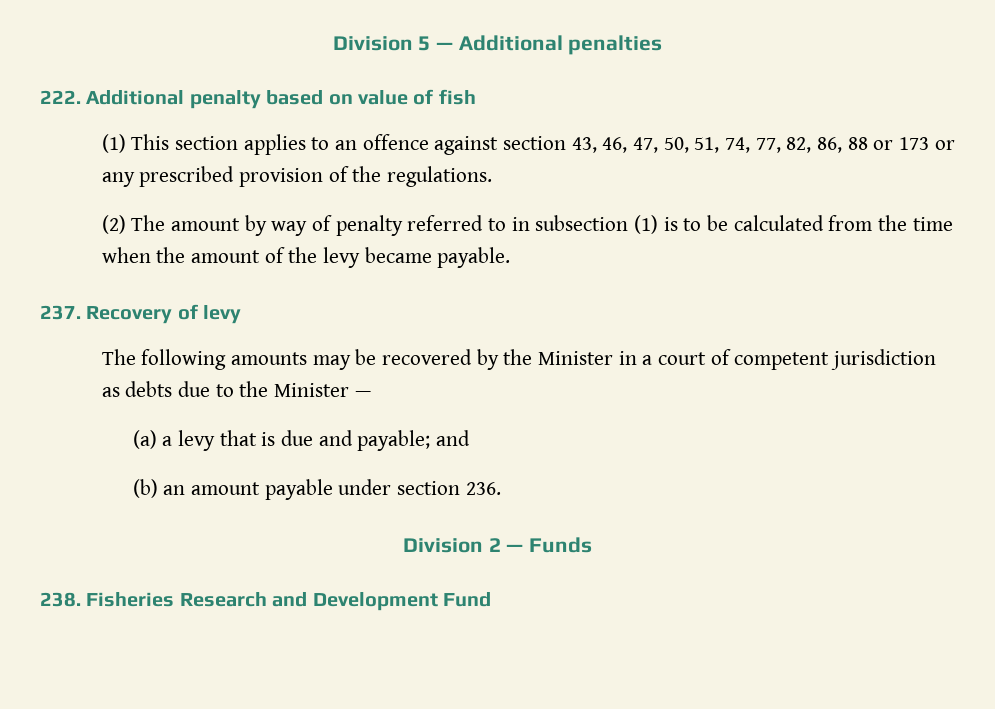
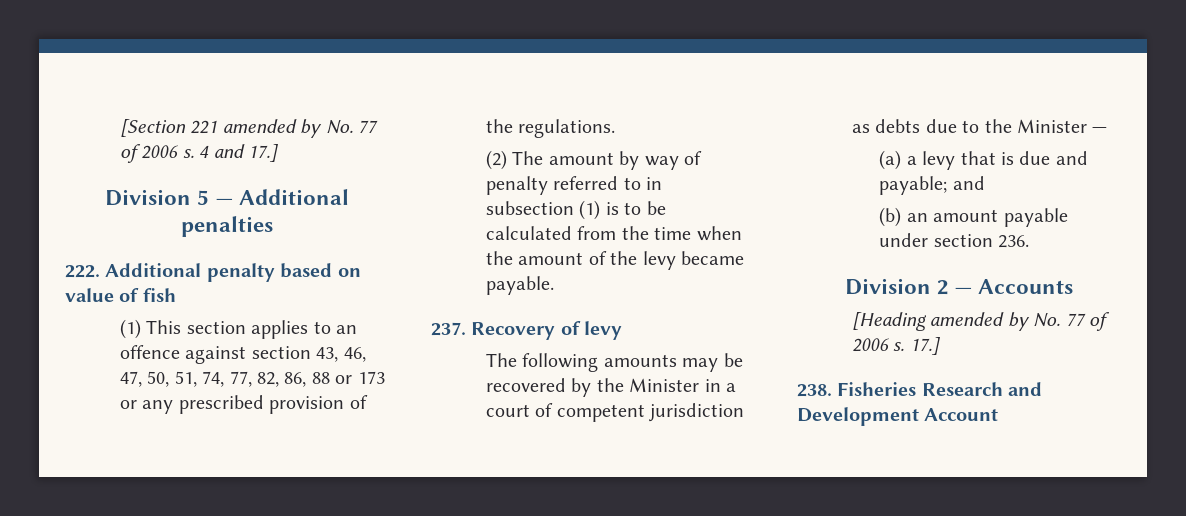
(332, 43) none -> [119,119,378,138] [119,144,278,163] [Section 221 amended by No. 77 of 2006 s. 4 and 17.] //
[529,537,593,553] Funds -> [978,279,1074,294] [851,312,1110,331] [851,337,940,355] Accounts // [Heading amended by No. 77 of 2006 s. 17.]
[443,592,491,607] Fund -> [924,408,999,421] Account

